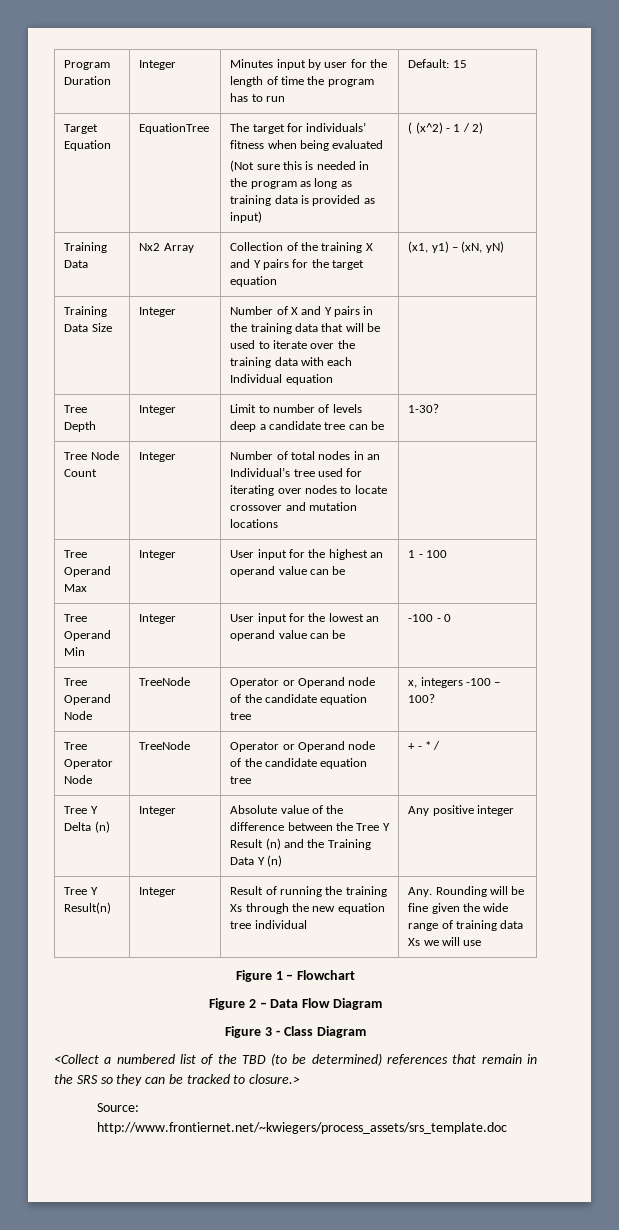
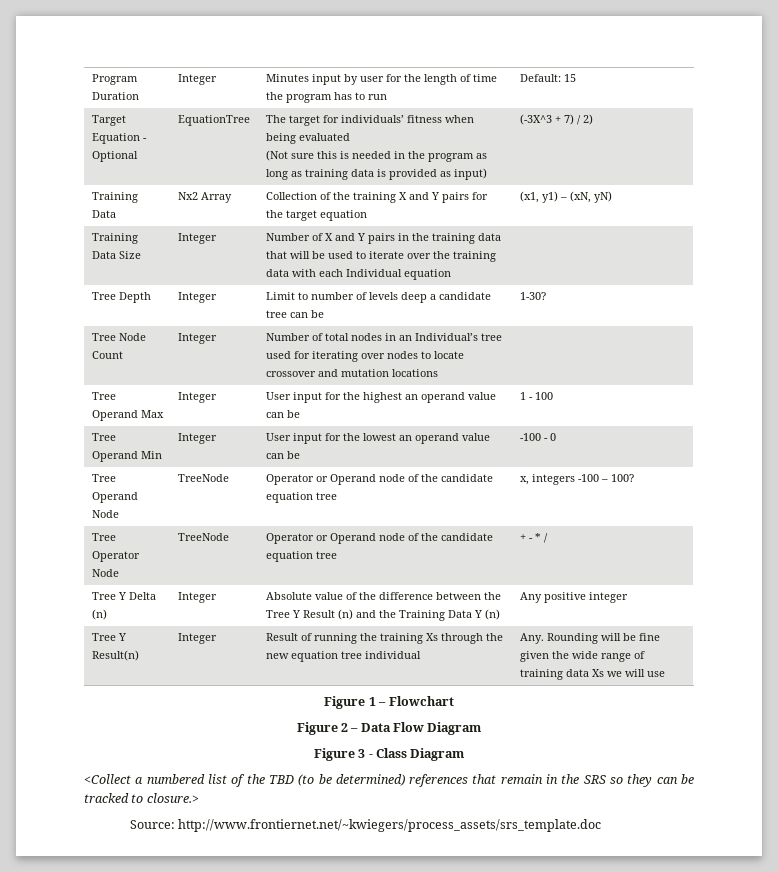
(112, 145) none -> [142,138,147,141] [91,151,138,162] - Optional
[408,122,461,134] ( (x^2) - 1 -> [519,114,574,125] (-3X^3 + 7)

